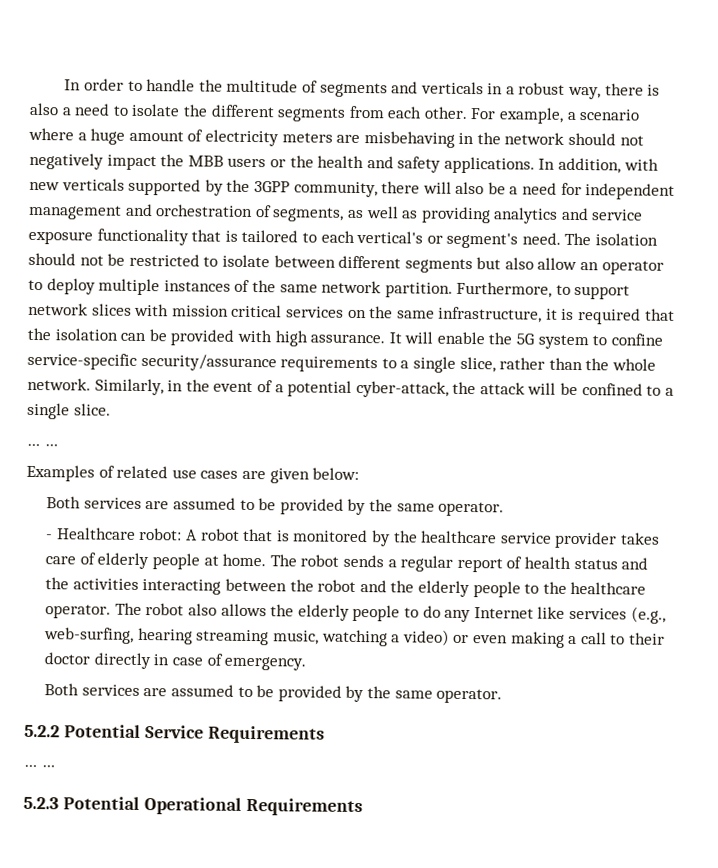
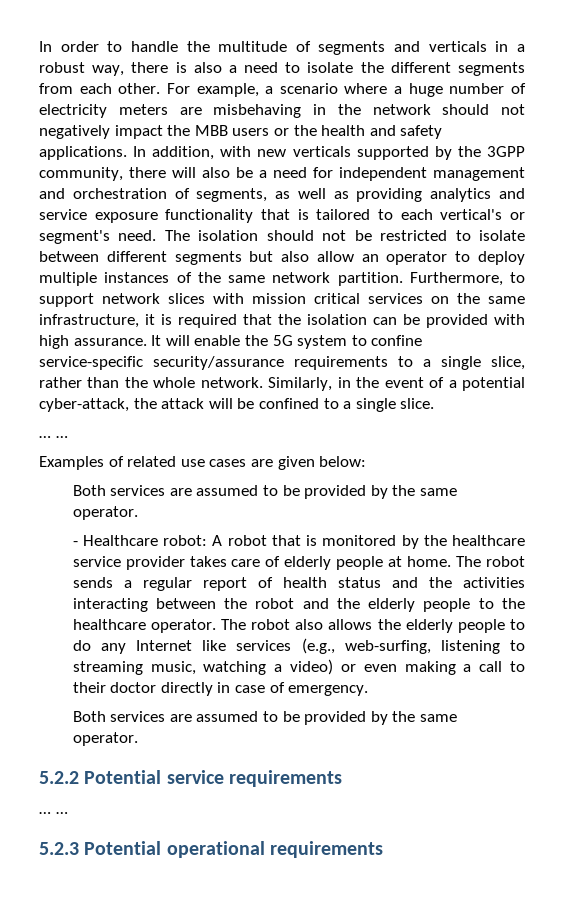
[128,130,184,142] amount -> [449,83,505,94] number
[137,627,193,645] hearing -> [440,640,525,654] listening to
[144,725,325,744] Service Requirements -> [166,770,342,787] service requirements
[143,797,363,817] Operational Requirements -> [166,841,383,858] operational requirements

